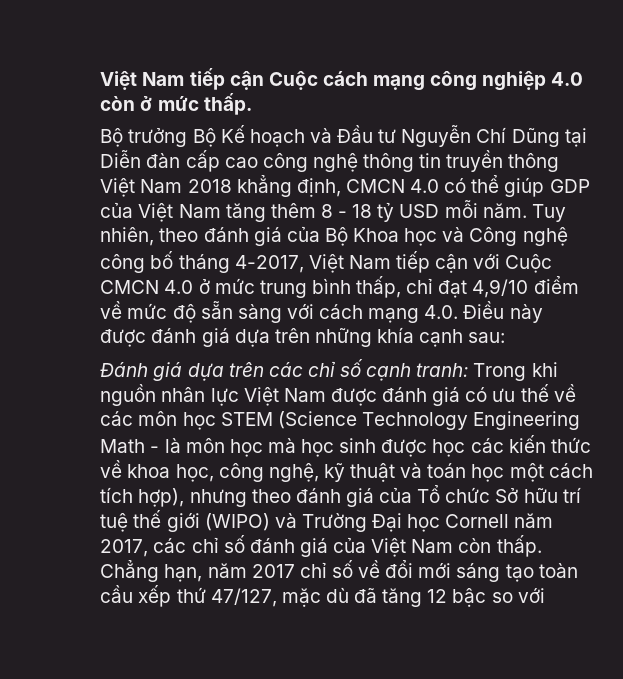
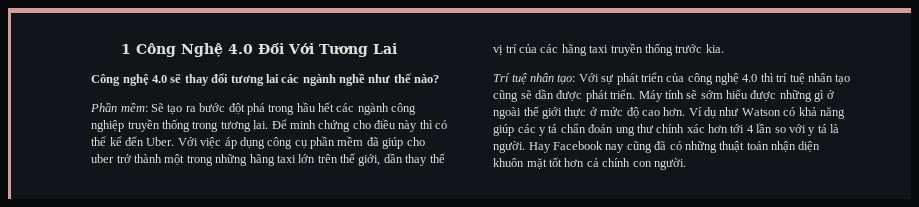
[100,68,584,91] [100,93,252,115] [100,125,587,147] [100,150,560,172] [100,175,590,197] [100,200,566,222] [100,226,568,246] [100,251,553,273] [100,276,579,298] [100,301,543,323] [100,327,506,347] [100,359,558,381] [100,384,576,406] [100,411,581,430] [100,435,591,457] [100,460,593,482] [100,485,581,507] [100,510,554,532] [100,535,542,557] [100,560,578,582] [100,585,545,607] Việt Nam tiếp cận Cuộc cách mạng công nghiệp 4.0 còn ở mức thấp. // Bộ trưởng Bộ Kế hoạch và Đầu tư Nguyễn Chí Dũng tại Diễn đàn cấp cao công nghệ thông tin truyền thông Việt Nam 2018 khẳng định, CMCN 4.0 có thể giúp GDP của Việt Nam tăng thêm 8 - 18 tỷ USD mỗi năm. Tuy nhiên, theo đánh giá của Bộ Khoa học và Công nghệ công bố tháng 4-2017, Việt Nam tiếp cận với Cuộc CMCN 4.0 ở mức trung bình thấp, chỉ đạt 4,9/10 điểm về mức độ sẵn sàng với cách mạng 4.0. Điều này được đánh giá dựa trên những khía cạnh sau: // Đánh giá dựa trên các chỉ số cạnh tranh: Trong khi nguồn nhân lực Việt Nam được đánh giá có ưu thế về các môn học STEM (Science Technology Engineering Math - là môn học mà học sinh được học các kiến thức về khoa học, công nghệ, kỹ thuật và toán học một cách tích hợp), nhưng theo đánh giá của Tổ chức Sở hữu trí tuệ thế giới (WIPO) và Trường Đại học Cornell năm 2017, các chỉ số đánh giá của Việt Nam còn thấp. Chẳng hạn, năm 2017 chỉ số về đổi mới sáng tạo toàn cầu xếp thứ 47/127, mặc dù đã tăng 12 bậc so với -> [120,43,397,57] [91,73,440,86] [90,102,417,115] [91,119,448,132] [91,136,425,149] [91,153,445,166] [493,43,724,56] [493,72,851,85] [493,89,834,102] [493,106,845,119] [493,123,840,136] [493,141,821,153] [493,157,686,170] 1 Công Nghệ 4.0 Đối Với Tương Lai // Công nghệ 4.0 sẽ thay đổi tương lai các ngành nghề như thế nào? // Phần mềm: Sẽ tạo ra bước đột phá trong hầu hết các ngành công nghiệp truyền thống trong tương lai. Để minh chứng cho điều này thì có thể kể đến Uber. Với việc áp dụng công cụ phần mềm đã giúp cho uber trở thành một trong những hãng taxi lớn trên thế giới, dần thay thế vị trí của các hãng taxi truyền thống trước kia. // Trí tuệ nhân tạo: Với sự phát triển của công nghệ 4.0 thì trí tuệ nhân tạo cũng sẽ dần được phát triển. Máy tính sẽ sớm hiểu được những gì ở ngoài thế giới thực ở mức độ cao hơn. Ví dụ như Watson có khả năng giúp các y tá chẩn đoán ung thư chính xác hơn tới 4 lần so với y tá là người. Hay Facebook nay cũng đã có những thuật toán nhận diện khuôn mặt tốt hơn cả chính con người.

